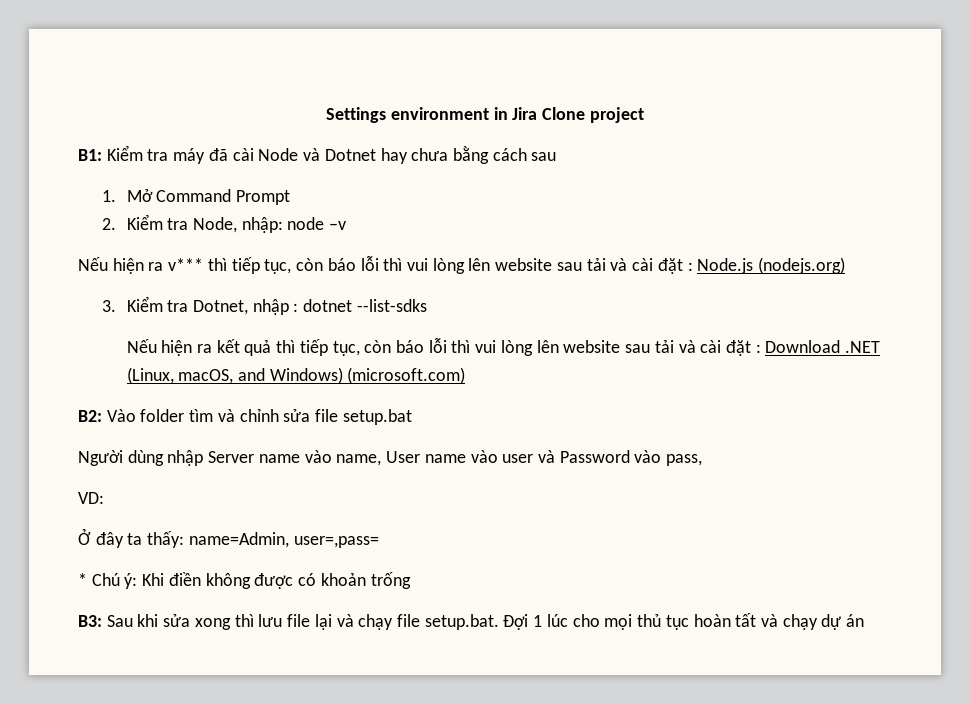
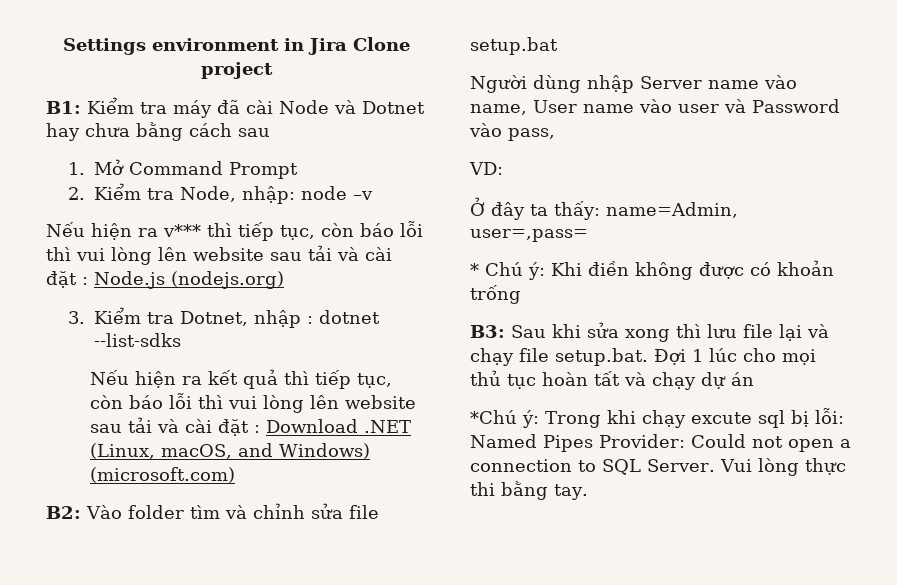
(865, 620) none -> [470,408,844,428] [470,434,851,452] [470,458,846,476] [470,481,588,500] // *Chú ý: Trong khi chạy excute sql bị lỗi: Named Pipes Provider: Could not open a connection to SQL Server. Vui lòng thực thi bằng tay.

